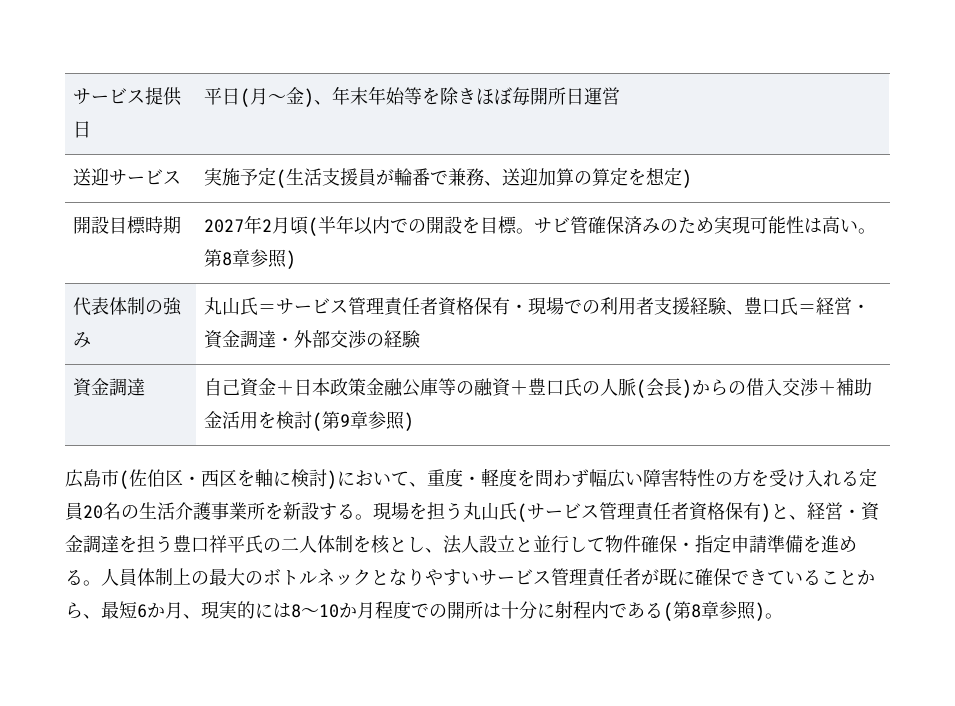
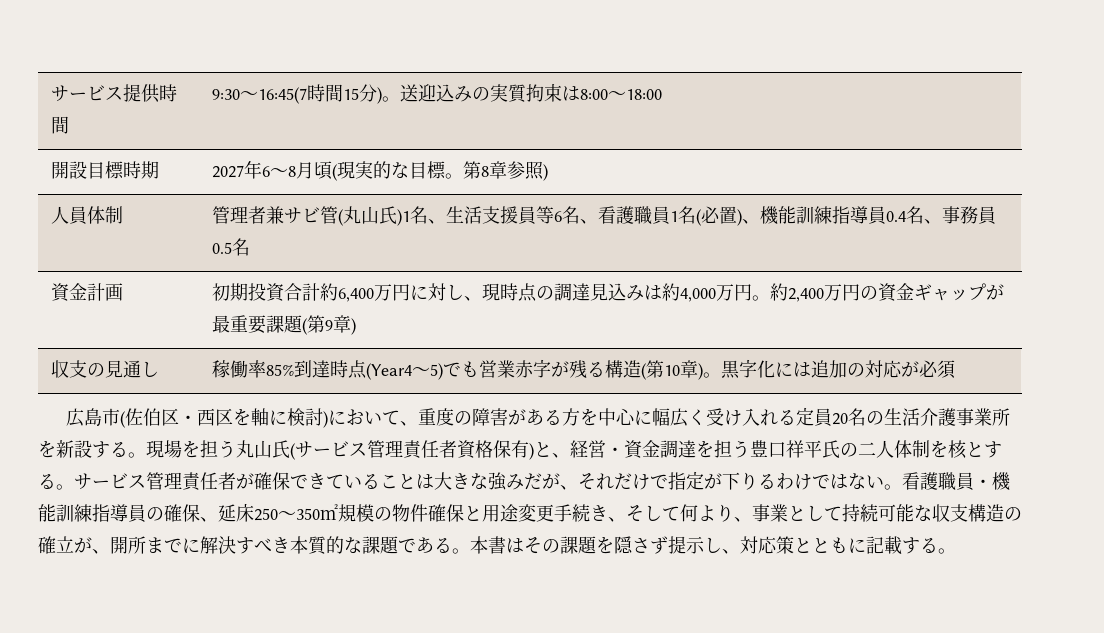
[73,121,92,138] [204,86,621,107] [73,168,182,186] [204,167,693,188] 日 | 平日(月〜金)、年末年始等を除きほぼ毎開所日運営 // 送迎サービス | 実施予定(生活支援員が輪番で兼務、送迎加算の算定を想定) -> [158,84,177,102] [50,116,69,134] [211,84,662,104] 時間 | 9:30〜16:45(7時間15分)。送迎込みの実質拘束は8:00〜18:00
[262,215,859,236] 2月頃(半年以内での開設を目標。サビ管確保済みのため実現可能性は高い -> [261,161,446,181] 6〜8月頃(現実的な目標
[73,297,183,316] [73,332,92,348] [204,297,871,316] [204,330,421,349] [73,378,146,397] [204,378,873,398] [204,411,313,429] 代表体制の強み | 丸山氏＝サービス管理責任者資格保有・現場での利用者支援経験、豊口氏＝経営・資金調達・外部交渉の経験 // 資金調達 | 自己資金＋日本政策金融公庫等の融資＋豊口氏の人脈(会長)からの借入交渉＋補助金活用を検討 -> [50,206,123,224] [211,206,996,226] [211,238,250,256] [50,283,123,302] [211,283,1004,302] [211,315,303,334] 人員体制 | 管理者兼サビ管(丸山氏)1名、生活支援員等6名、看護職員1名(必置)、機能訓練指導員0.4名、事務員0.5名 // 資金計画 | 初期投資合計約6,400万円に対し、現時点の調達見込みは約4,000万円。約2,400万円の資金ギャップが最重要課題
[368,411,415,431] 参照) -> [350,318,356,335] [50,360,159,378] [211,359,955,380] ) // 収支の見通し | 稼働率85%到達時点(Year4〜5)でも営業赤字が残る構造(第10章)。黒字化には追加の対応が必須
[463,468,769,488] ・軽度を問わず幅広い障害特性の方を -> [453,408,706,427] の障害がある方を中心に幅広く
[407,534,857,554] [65,568,479,586] し、法人設立と並行して物件確保・指定申請準備を進める。人員体制上の最大のボトルネックとなりやすい -> [984,441,1002,458] [38,474,74,490] する。
[659,568,695,586] 既に -> (254, 481) none
[857,569,875,585] [65,601,765,621] から、最短6か月、現実的には8〜10か月程度での開所は十分に射程内である(第8章参照) -> [416,471,1011,491] [38,503,1022,522] [38,536,938,555] は大きな強みだが、それだけで指定が下りるわけではない。看護職員・機能訓練指導員の確保、延床250〜350㎡規模の物件確保と用途変更手続き、そして何より、事業として持続可能な収支構造の確立が、開所までに解決すべき本質的な課題である。本書はその課題を隠さず提示し、対応策とともに記載する

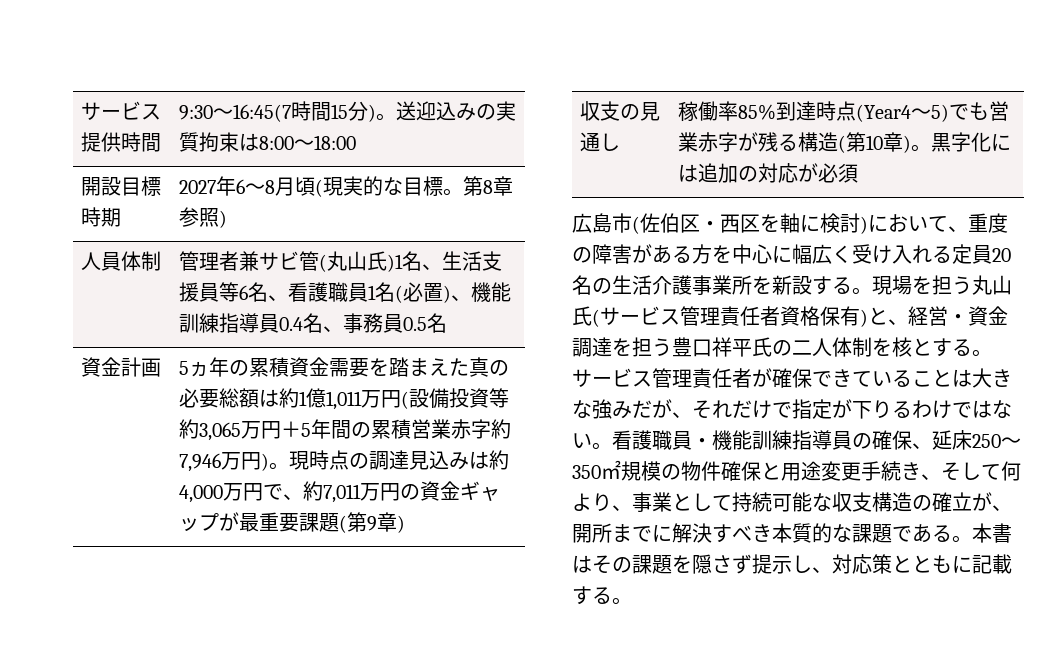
[211,283,482,302] 初期投資合計約6,400万円に対し、 -> [179,357,510,377] [179,388,510,410] [179,419,512,441] [179,452,290,472] 5ヵ年の累積資金需要を踏まえた真の必要総額は約1億1,011万円(設備投資等約3,065万円＋5年間の累積営業赤字約7,946万円)。
[751,283,824,302] 。約2,400 -> [263,481,362,503] で、約7,011

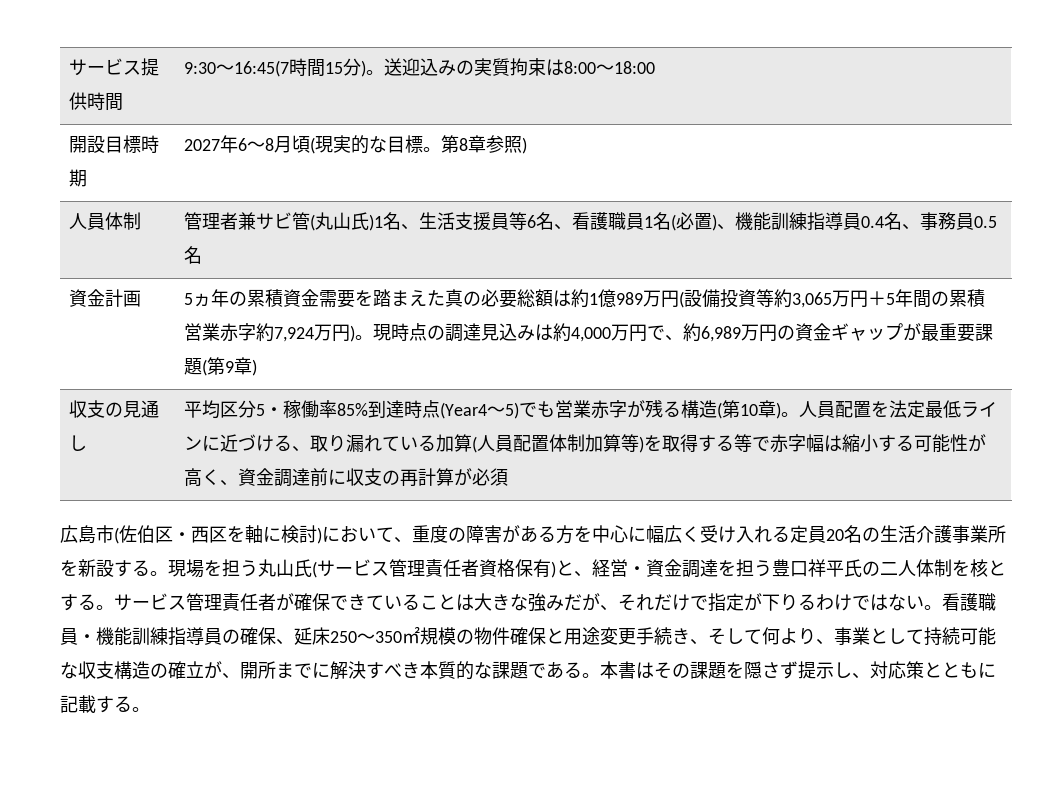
[326,391,363,410] 1,011 -> [616,292,644,305] 989
[179,453,222,472] 7,946 -> [274,327,315,342] 7,924
[323,484,362,503] 7,011 -> [701,326,742,342] 6,989
(621, 142) none -> [184,400,284,419] 平均区分5・
[931,132,1012,152] [678,163,799,183] 黒字化には追加の対応 -> [799,400,998,418] [184,434,987,453] [184,468,455,487] 人員配置を法定最低ラインに近づける、取り漏れている加算(人員配置体制加算等)を取得する等で赤字幅は縮小する可能性が高く、資金調達前に収支の再計算

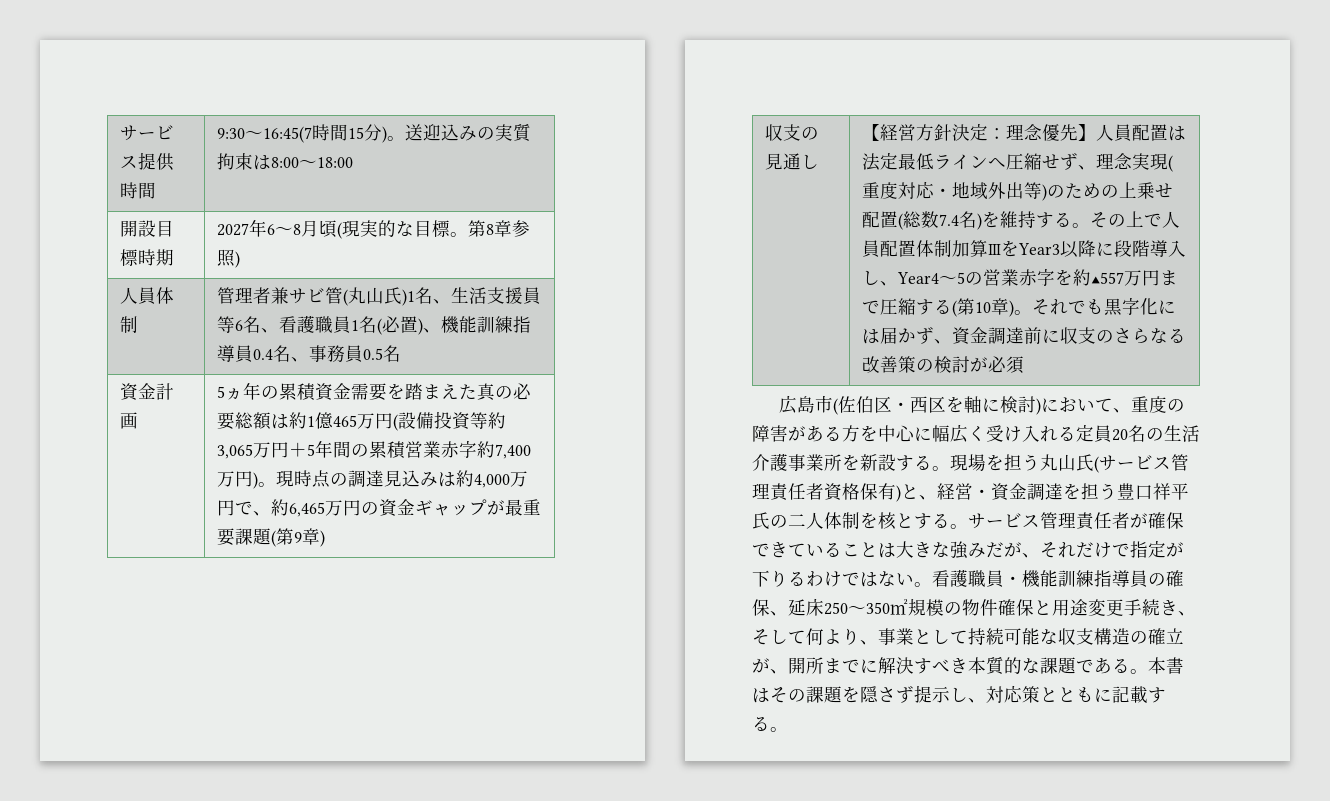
[616,292,644,305] 989 -> [333,415,358,427] 465
[274,327,315,342] 7,924 -> [495,444,532,459] 7,400
[701,326,742,342] 6,989 -> [289,502,326,517] 6,465
[184,400,890,419] 平均区分5・稼働率85%到達時点(Year4〜5)でも営業赤字が残る構造(第10章)。人員配置を -> [862,123,1187,141] 【経営方針決定：理念優先】人員配置は
[202,434,987,453] [184,468,221,487] に近づける、取り漏れている加算(人員配置体制加算等)を取得する等で赤字幅は縮小する可能性が高く -> [988,153,1174,172] [862,181,1174,201] [862,211,1181,230] [862,240,1187,258] [862,268,1179,286] [862,297,1177,317] [862,327,935,344] へ圧縮せず、理念実現(重度対応・地域外出等)のための上乗せ配置(総数7.4名)を維持する。その上で人員配置体制加算ⅢをYear3以降に段階導入し、Year4〜5の営業赤字を約▲557万円まで圧縮する(第10章)。それでも黒字化には届かず
[400,468,455,487] 再計算 -> [1114,328,1187,344] [862,356,971,373] さらなる改善策の検討

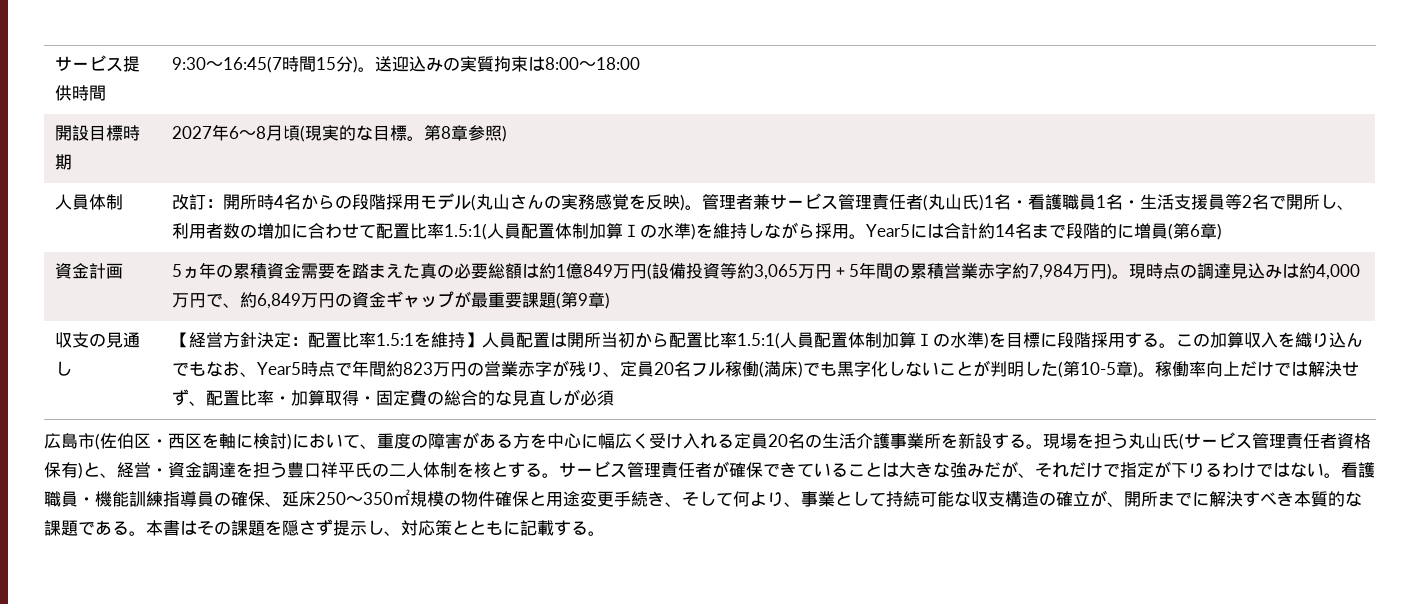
[217,287,542,306] [217,315,532,335] [217,345,402,362] 管理者兼サビ管(丸山氏)1名、生活支援員等6名、看護職員1名(必置)、機能訓練指導員0.4名、事務員0.5名 -> [172,193,1355,211] [172,222,1223,240] 改訂：開所時4名からの段階採用モデル(丸山さんの実務感覚を反映)。管理者兼サービス管理責任者(丸山氏)1名・看護職員1名・生活支援員等2名で開所し、利用者数の増加に合わせて配置比率1.5:1(人員配置体制加算Ⅰの水準)を維持しながら採用。Year5には合計約14名まで段階的に増員(第6章)
[333,415,358,427] 465 -> [583,264,614,277] 849
[495,444,532,459] 7,400 -> [1029,264,1074,280] 7,984
[289,502,326,517] 6,465 -> [257,293,302,309] 6,849
[1006,124,1187,141] [862,152,1174,172] [862,181,1174,201] [862,211,1181,230] [862,240,1187,258] [862,268,1179,286] [862,297,1177,317] [862,327,1187,345] [862,356,971,373] 理念優先】人員配置は法定最低ラインへ圧縮せず、理念実現(重度対応・地域外出等)のための上乗せ配置(総数7.4名)を維持する。その上で人員配置体制加算ⅢをYear3以降に段階導入し、Year4〜5の営業赤字を約▲557万円まで圧縮する(第10章)。それでも黒字化には届かず、資金調達前に収支のさらなる改善策の検討 -> [308,332,1364,349] [172,360,1360,378] [172,389,564,406] 配置比率1.5:1を維持】人員配置は開所当初から配置比率1.5:1(人員配置体制加算Ⅰの水準)を目標に段階採用する。この加算収入を織り込んでもなお、Year5時点で年間約823万円の営業赤字が残り、定員20名フル稼働(満床)でも黒字化しないことが判明した(第10-5章)。稼働率向上だけでは解決せず、配置比率・加算取得・固定費の総合的な見直し

